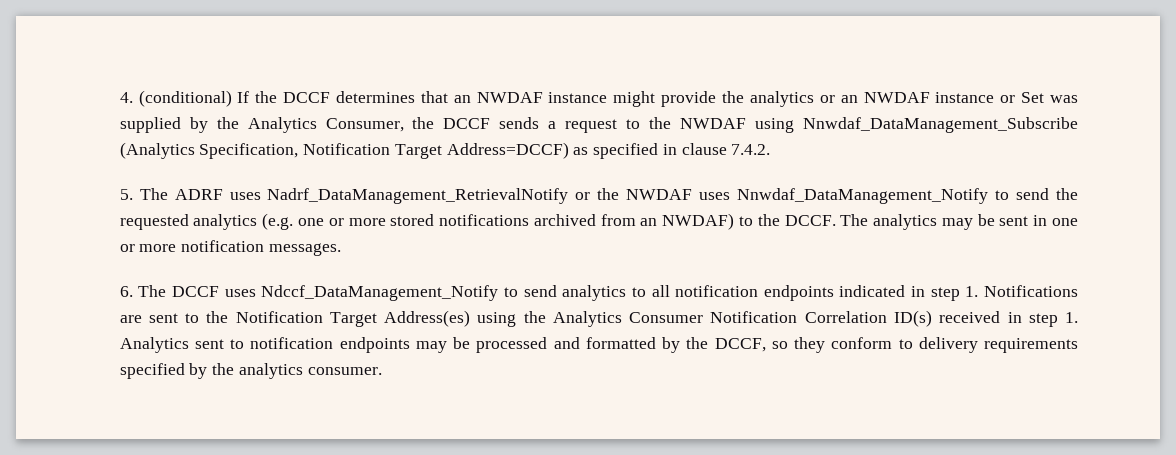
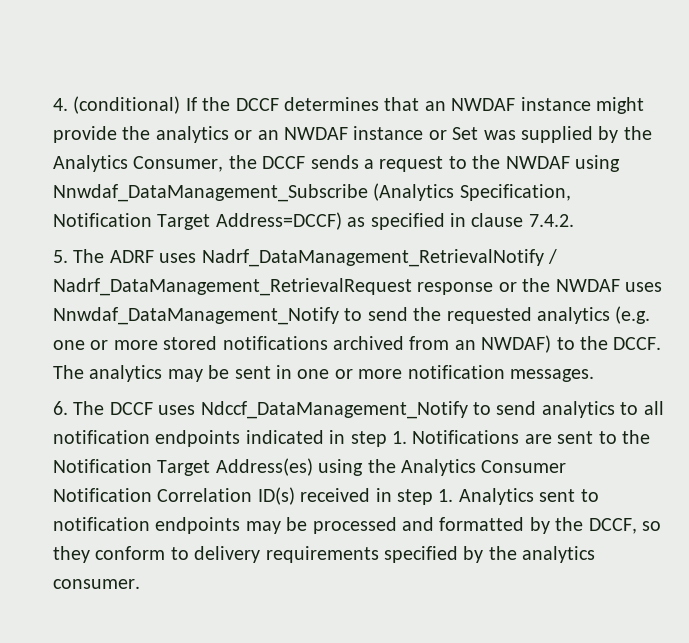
(569, 196) none -> [547,249,557,264] [52,278,494,296] / Nadrf_DataManagement_RetrievalRequest response

